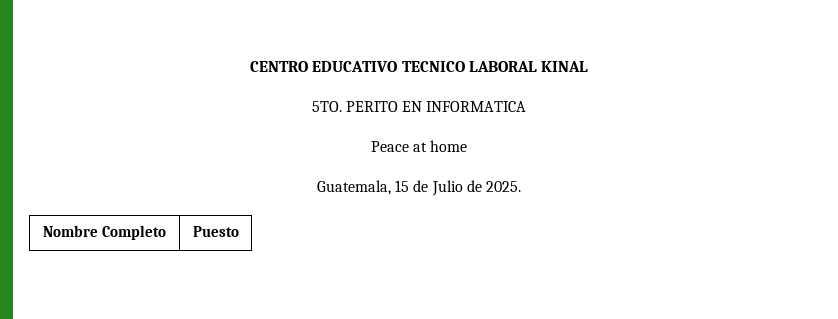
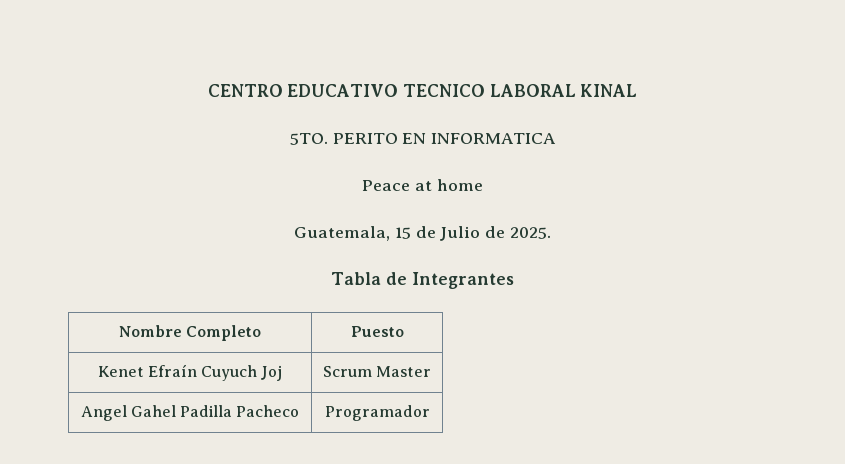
(522, 186) none -> [331,272,514,289] // Tabla de Integrantes
(239, 231) none -> [97,364,283,381] [322,366,432,377] [80,405,300,421] [324,405,430,421] // Kenet Efraín Cuyuch Joj | Scrum Master // Angel Gahel Padilla Pacheco | Programador

